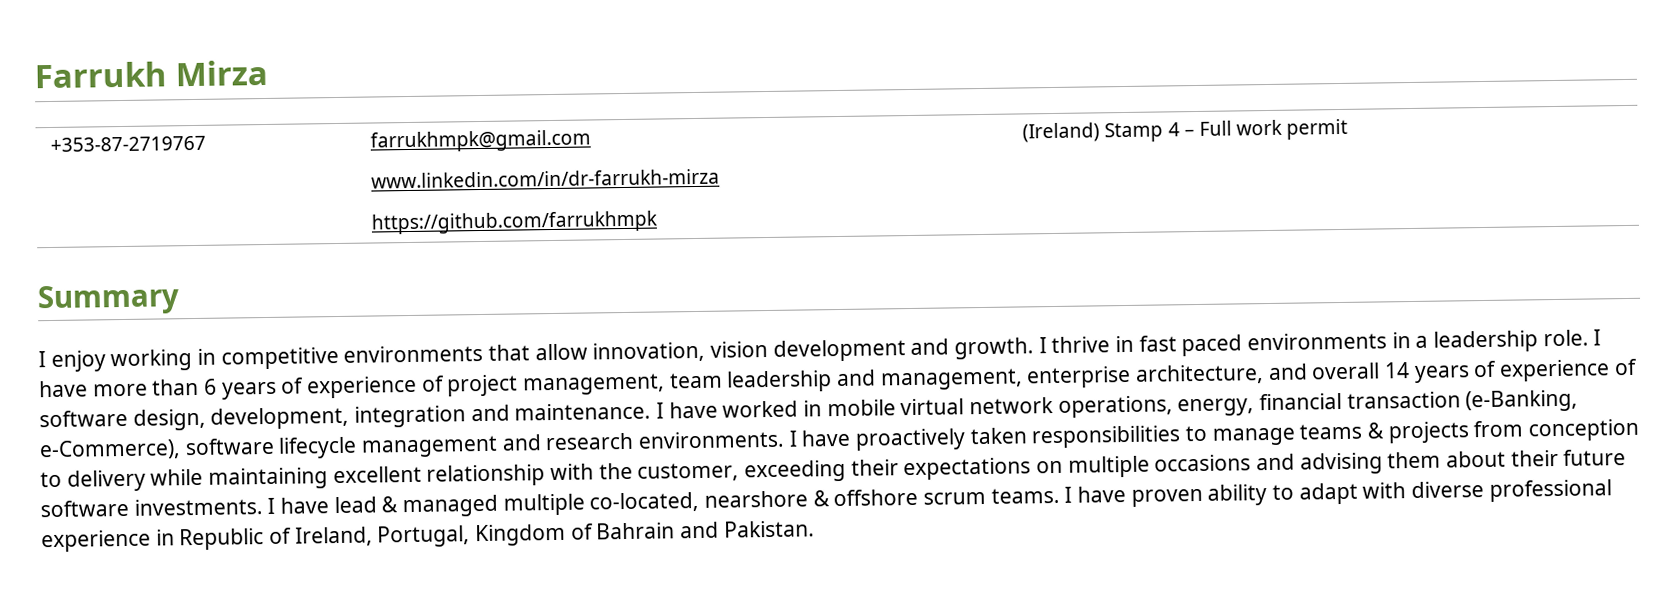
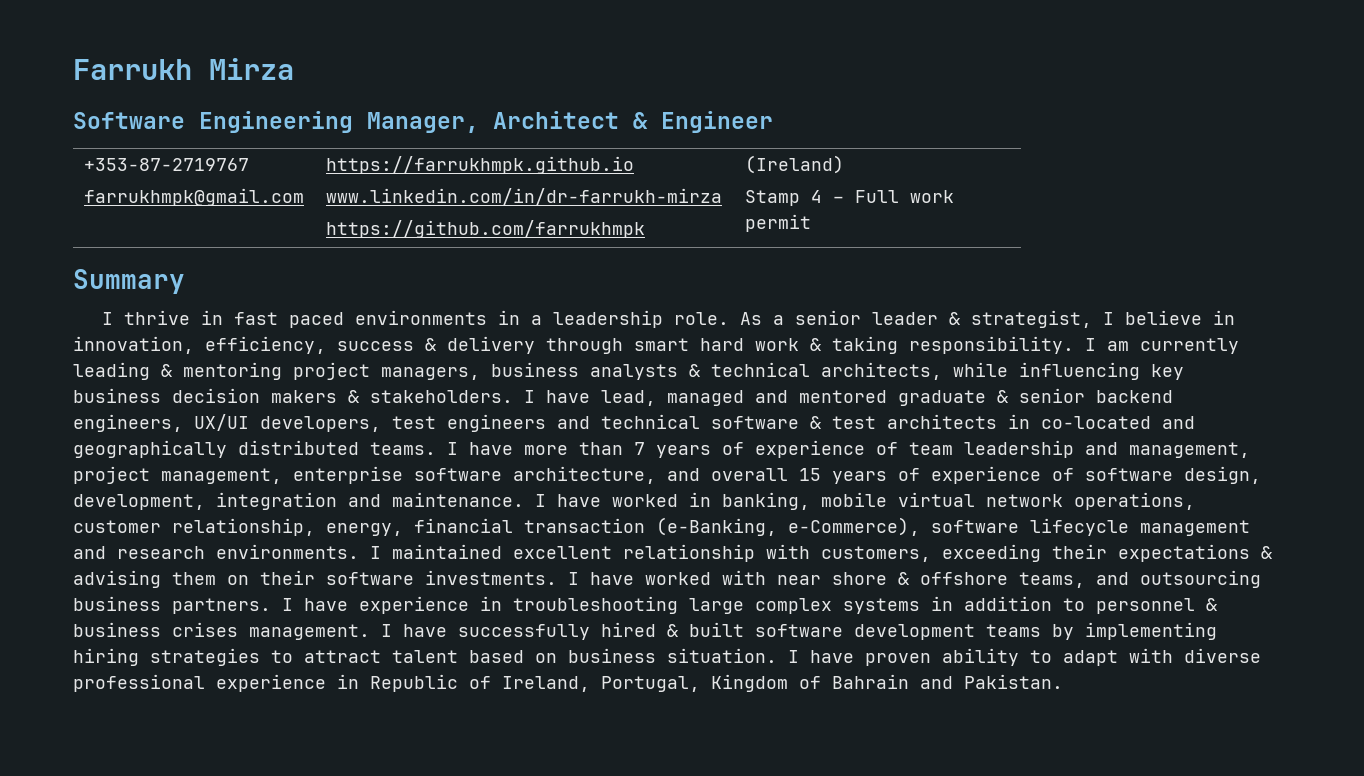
(268, 73) none -> [73,111,773,133] // Software Engineering Manager, Architect & Engineer
[370,129,592,153] | farrukhmpk@gmail.com -> [83,188,304,206] [325,156,634,174] // farrukhmpk@gmail.com | https://farrukhmpk.github.io
(1101, 132) none -> (844, 164) //
[50,337,1047,373] enjoy working in competitive environments that allow innovation, vision development and growth. I -> (113, 318) none
(1589, 338) none -> [739,310,1235,328] [73,336,1239,354] [73,362,1184,380] [73,388,1173,406] [73,414,1195,432] [73,440,436,458] As a senior leader & strategist, I believe in innovation, efficiency, success & delivery through smart hard work & taking responsibility. I am currently leading & mentoring project managers, business analysts & technical architects, while influencing key business decision makers & stakeholders. I have lead, managed and mentored graduate & senior backend engineers, UX/UI developers, test engineers and technical software & test architects in co-located and geographically distributed teams.
[203,373,666,400] 6 years of experience of project management, -> [634,440,898,458] 7 years of experience of
[1026,365,1132,389] enterprise -> [73,466,502,484] project management, enterprise software
[1384,362,1411,379] 14 -> [799,468,821,481] 15
(823, 408) none -> [722,492,810,510] banking,
(1173, 406) none -> [73,518,315,536] customer relationship,
[801,418,1640,451] [40,467,329,492] have proactively taken responsibilities to manage teams & projects from conception to delivery while maintaining -> [392,544,502,559] maintained
[598,462,740,482] the customer, -> [821,546,931,562] customers,
[1036,449,1627,478] [40,487,1060,518] on multiple occasions and advising them about their future software investments. I have lead & managed multiple co-located, nearshore & offshore scrum teams. -> [1261,546,1273,559] [73,570,1261,588] [73,596,1218,614] [73,622,1217,640] [73,648,777,666] & advising them on their software investments. I have worked with near shore & offshore teams, and outsourcing business partners. I have experience in troubleshooting large complex systems in addition to personnel & business crises management. I have successfully hired & built software development teams by implementing hiring strategies to attract talent based on business situation.

